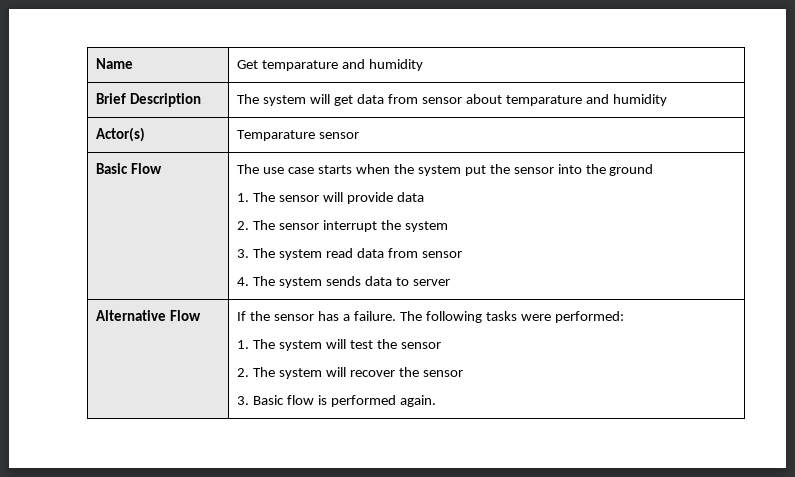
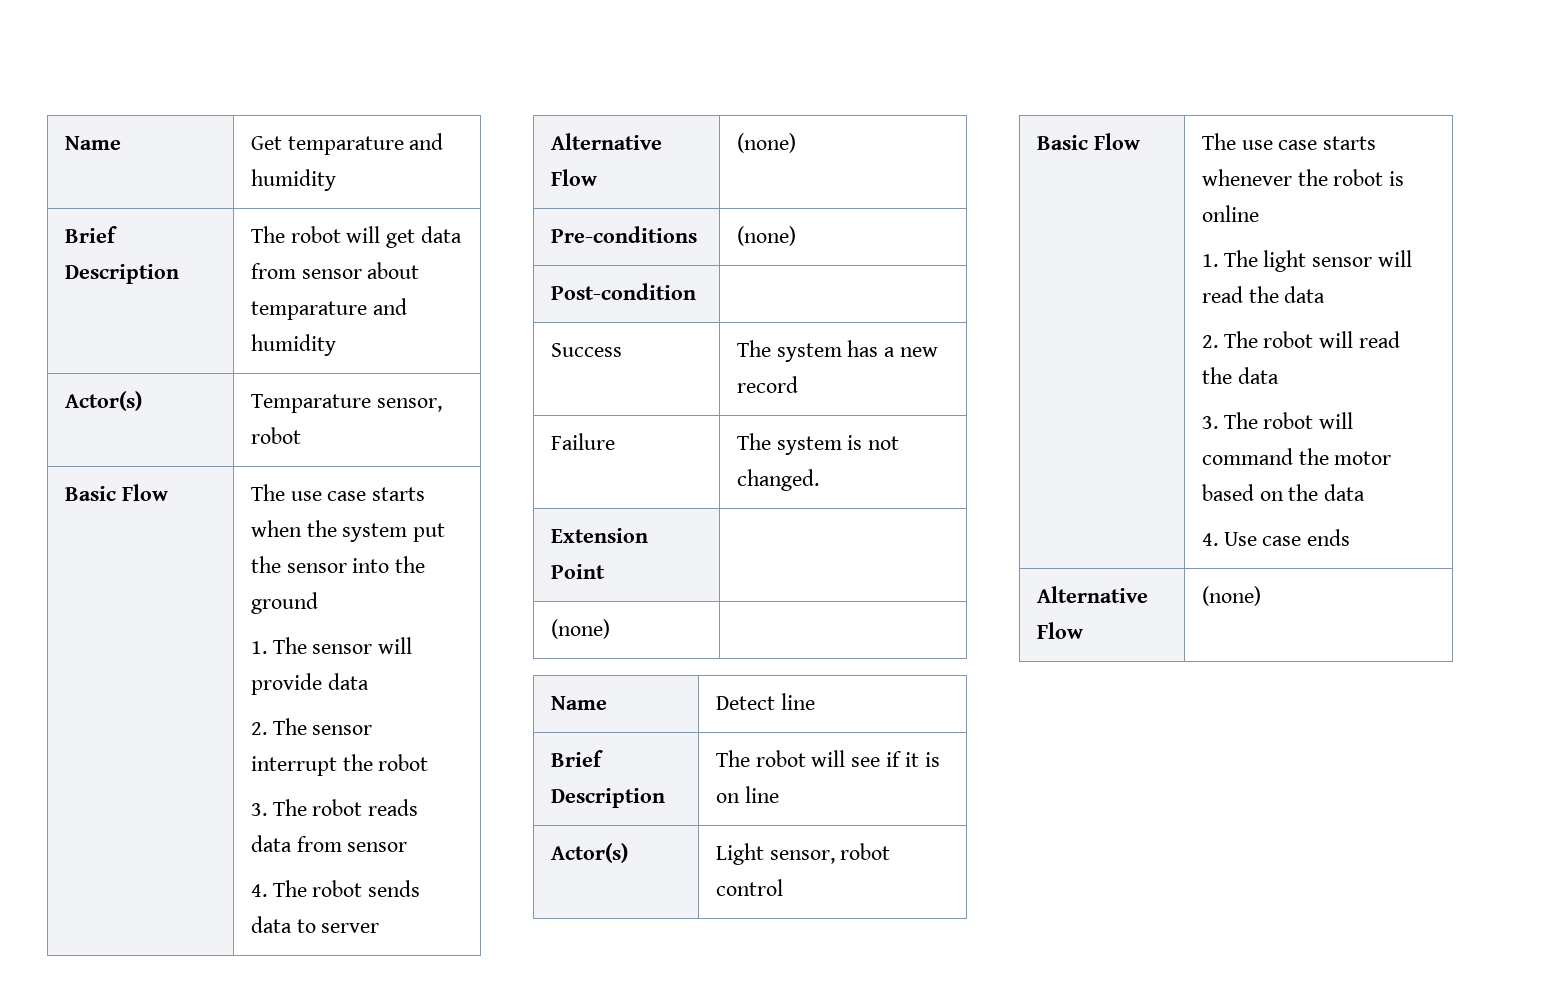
[263,95,307,106] system -> [290,226,341,243] robot
[319,132,360,139] sensor -> [376,398,442,412] [250,427,301,444] sensor, robot
[405,221,449,232] [237,248,354,260] system // 3. The system read -> [378,754,429,771] [250,799,419,816] robot // 3. The robot reads
[279,277,323,288] system -> [312,880,363,897] robot
[237,311,624,323] [237,339,441,351] [237,367,463,379] [237,395,437,407] If the sensor has a failure. The following tasks were performed: // 1. The system will test the sensor // 2. The system will recover the sensor // 3. Basic flow is performed again. -> [736,133,796,153] [550,226,697,243] [736,226,796,246] [550,283,696,300] [550,343,622,357] [736,340,939,362] [736,376,798,393] [550,433,615,450] [736,433,900,455] [736,469,819,491] [550,528,648,543] [550,564,605,579] [550,619,610,639] [550,696,607,710] [715,693,815,710] [550,750,603,767] [550,788,665,808] [715,750,940,767] [715,786,779,803] [550,843,628,863] [715,843,891,865] [715,879,783,896] [1036,133,1140,150] [1201,133,1377,150] [1201,169,1405,186] [1201,205,1259,222] [1201,250,1413,272] [1201,286,1326,303] [1201,331,1401,348] [1201,367,1279,384] [1201,412,1354,429] [1201,448,1392,465] [1201,484,1366,501] [1201,529,1351,546] [1036,586,1148,603] [1036,622,1083,639] [1201,586,1261,606] (none) // Pre-conditions | (none) // Post-condition | // Success | The system has a new record // Failure | The system is not changed. // Extension Point | // (none) | // Name | Detect line // Brief Description | The robot will see if it is on line // Actor(s) | Light sensor, robot control // Basic Flow | The use case starts whenever the robot is online // 1. The light sensor will read the data // 2. The robot will read the data // 3. The robot will command the motor based on the data // 4. Use case ends // Alternative Flow | (none)

